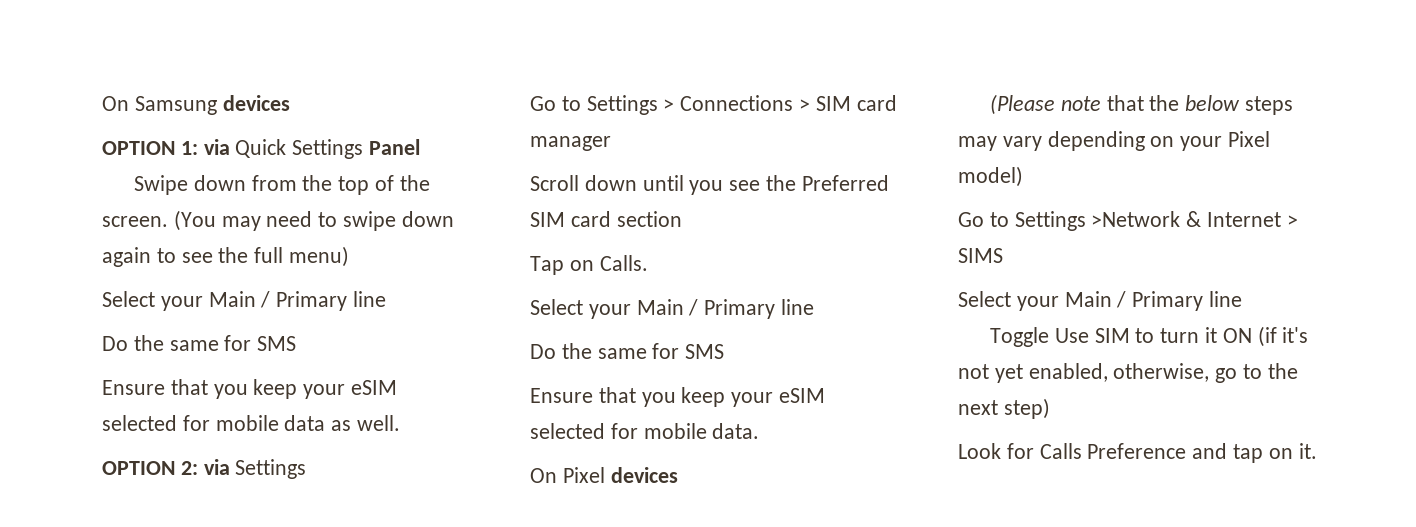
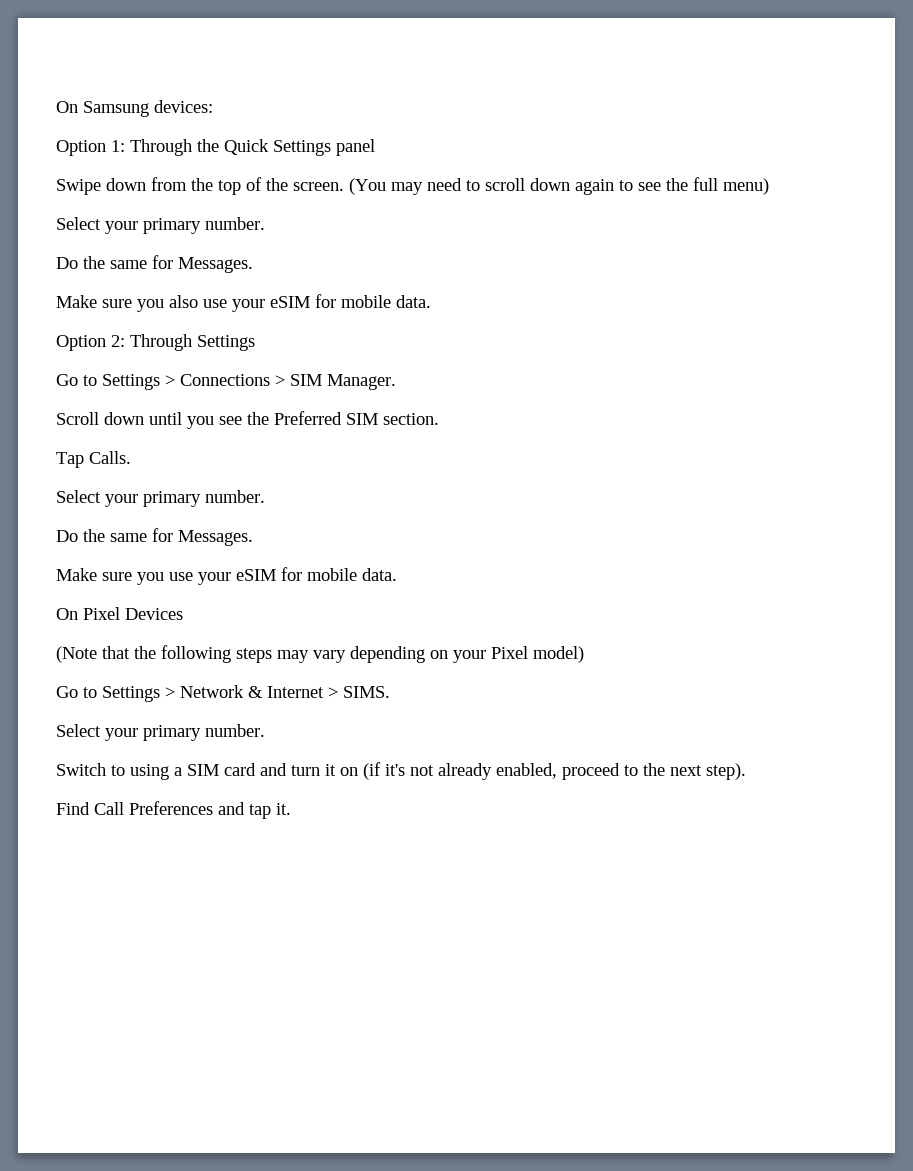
[222,95,290,111] [102,139,230,155] devices // OPTION 1: via -> [154,100,213,113] [56,139,219,156] devices: // Option 1: Through the
[369,139,421,155] Panel -> [336,139,375,156] panel
[343,211,397,231] swipe -> [485,178,525,191] scroll
[208,291,387,311] [102,335,297,351] [102,379,398,399] [102,415,401,431] [102,459,230,475] Main / Primary line // Do the same for SMS // Ensure that you keep your eSIM selected for mobile data as well. // OPTION 2: via -> [143,217,265,234] [56,255,253,273] [56,294,431,312] [56,334,192,351] primary number. // Do the same for Messages. // Make sure you also use your eSIM for mobile data. // Option 2: Through
[856,95,897,111] [530,136,611,151] card manager -> [327,374,396,390] Manager.
[570,211,682,227] card section -> [383,413,439,425] section.
[569,260,594,271] on -> (84, 460) none
[636,299,815,319] [530,343,725,359] [530,387,826,407] [530,423,605,439] Main / Primary line // Do the same for SMS // Ensure that you keep your eSIM selected -> [143,490,265,507] [56,528,253,546] [56,568,276,585] primary number. // Do the same for Messages. // Make sure you use your eSIM
[610,467,678,483] [989,94,1101,115] devices // (Please note -> [125,608,183,620] [56,646,97,663] Devices // (Note
[1185,95,1241,111] below -> [161,645,231,663] following
[1091,211,1181,227] >Network -> [165,685,244,698] > Network
[958,248,1003,263] [958,291,1243,311] [989,327,1155,347] SIMS // Select your Main / Primary line // Toggle Use SIM to -> [343,686,390,698] [56,724,265,741] [56,763,287,780] SIMS. // Select your primary number. // Switch to using a SIM card and
[1222,328,1252,343] ON -> [340,767,358,776] on
[994,363,1298,383] [958,398,1050,419] [958,443,1187,459] yet enabled, otherwise, go to the next step) // Look for Calls Preference -> [438,763,746,780] [56,801,213,815] already enabled, proceed to the next step). // Find Call Preferences
[1268,448,1293,459] on -> (271, 811) none

